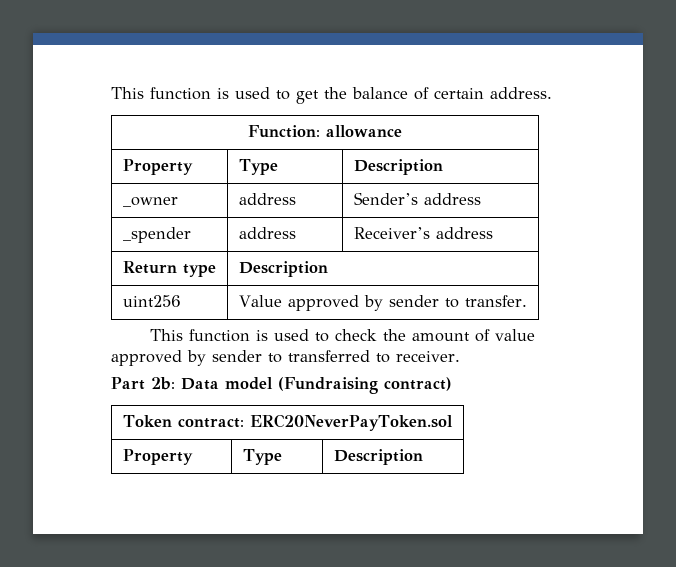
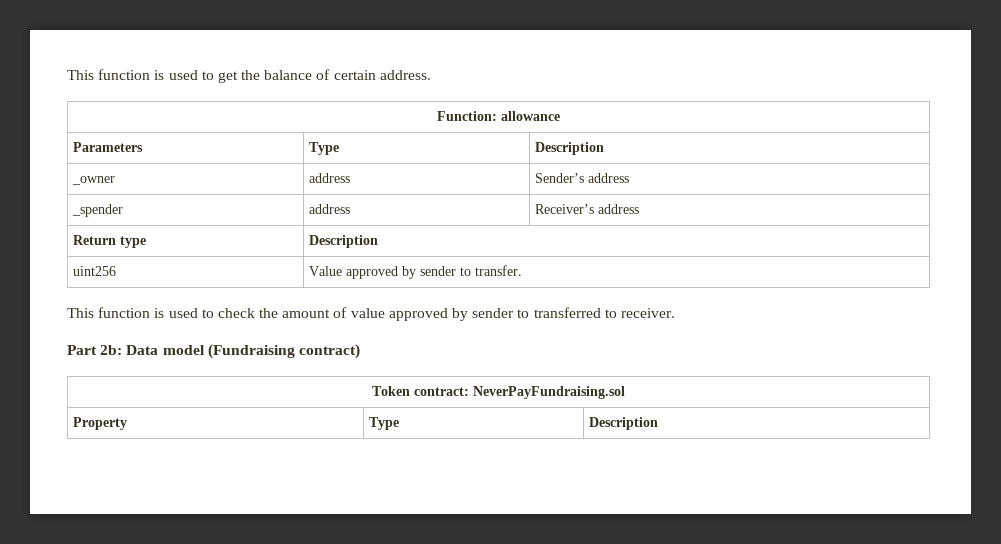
[122,159,193,175] Property -> [73,142,144,152] Parameters
[250,414,453,431] ERC20NeverPayToken.sol -> [473,386,625,399] NeverPayFundraising.sol

